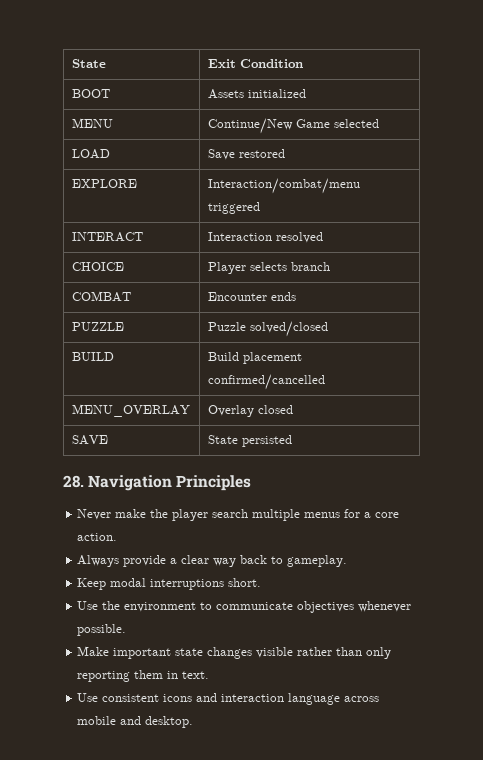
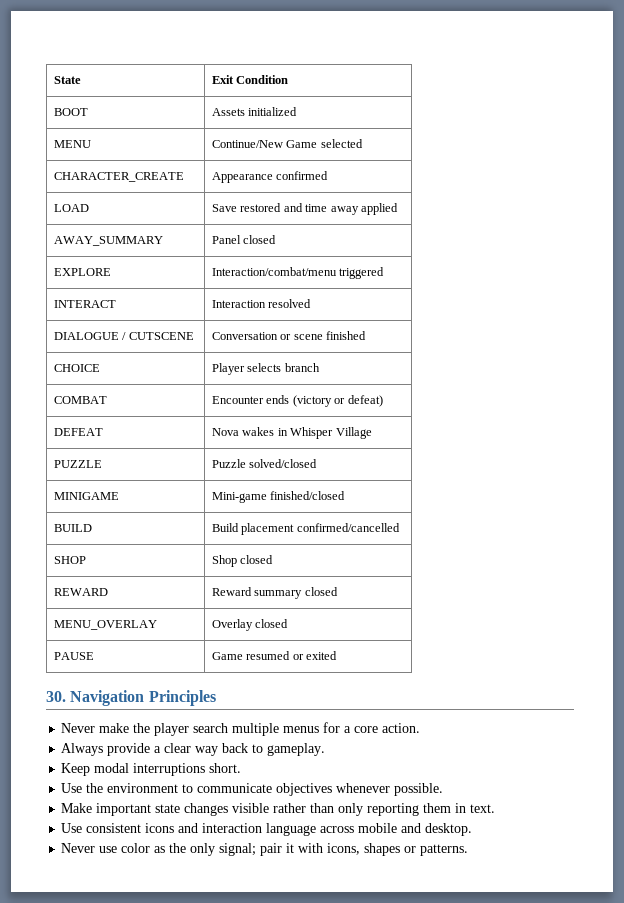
(379, 123) none -> [54,172,185,182] [212,171,329,183] // CHARACTER_CREATE | Appearance confirmed
(285, 153) none -> [283,203,398,215] [54,236,164,246] [212,235,277,244] and time away applied // AWAY_SUMMARY | Panel closed
(323, 237) none -> [54,332,194,340] [212,331,367,340] // DIALOGUE / CUTSCENE | Conversation or scene finished
(296, 296) none -> [292,395,383,407] [54,428,104,436] [212,427,372,439] (victory or defeat) // DEFEAT | Nova wakes in Whisper Village
(328, 329) none -> [54,492,120,500] [212,491,346,503] // MINIGAME | Mini-game finished/closed
[71,404,190,417] [207,405,293,417] [71,435,108,445] [207,435,292,447] [63,475,84,488] MENU_OVERLAY | Overlay closed // SAVE | State persisted // 28. -> [54,556,87,564] [212,555,274,567] [54,588,109,596] [212,587,338,599] [54,620,158,630] [212,619,289,631] [54,652,95,660] [212,651,338,660] [46,691,66,702] SHOP | Shop closed // REWARD | Reward summary closed // MENU_OVERLAY | Overlay closed // PAUSE | Game resumed or exited // 30.
(194, 722) none -> [61,843,469,856] // Never use color as the only signal; pair it with icons, shapes or patterns.

